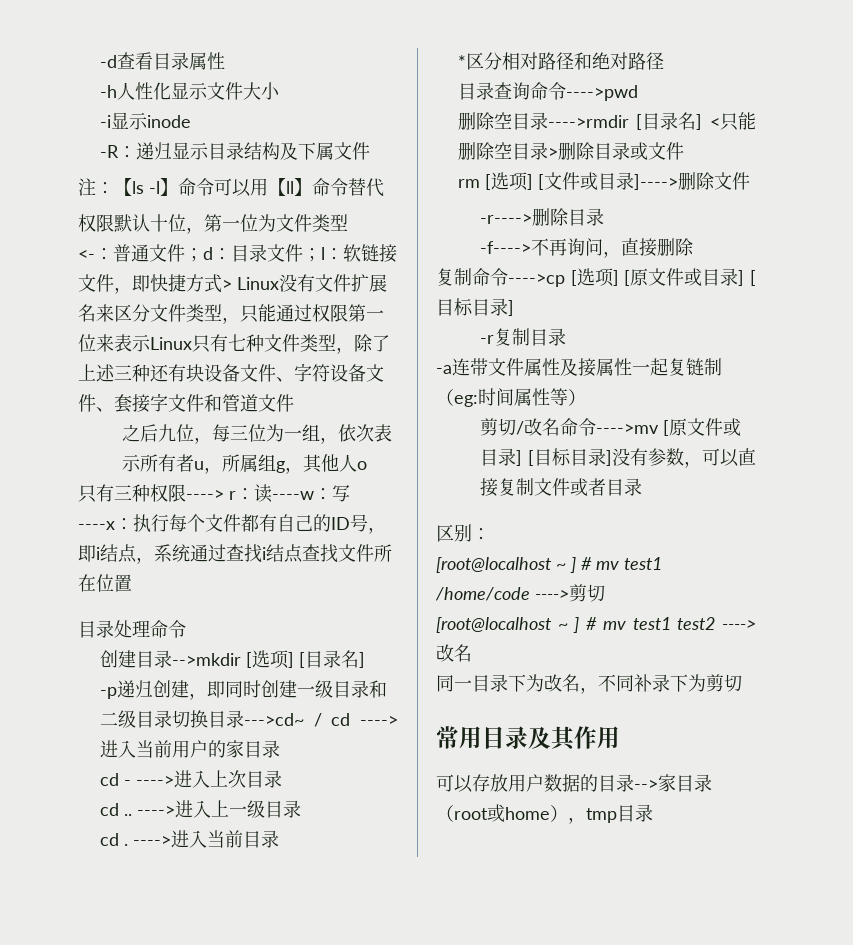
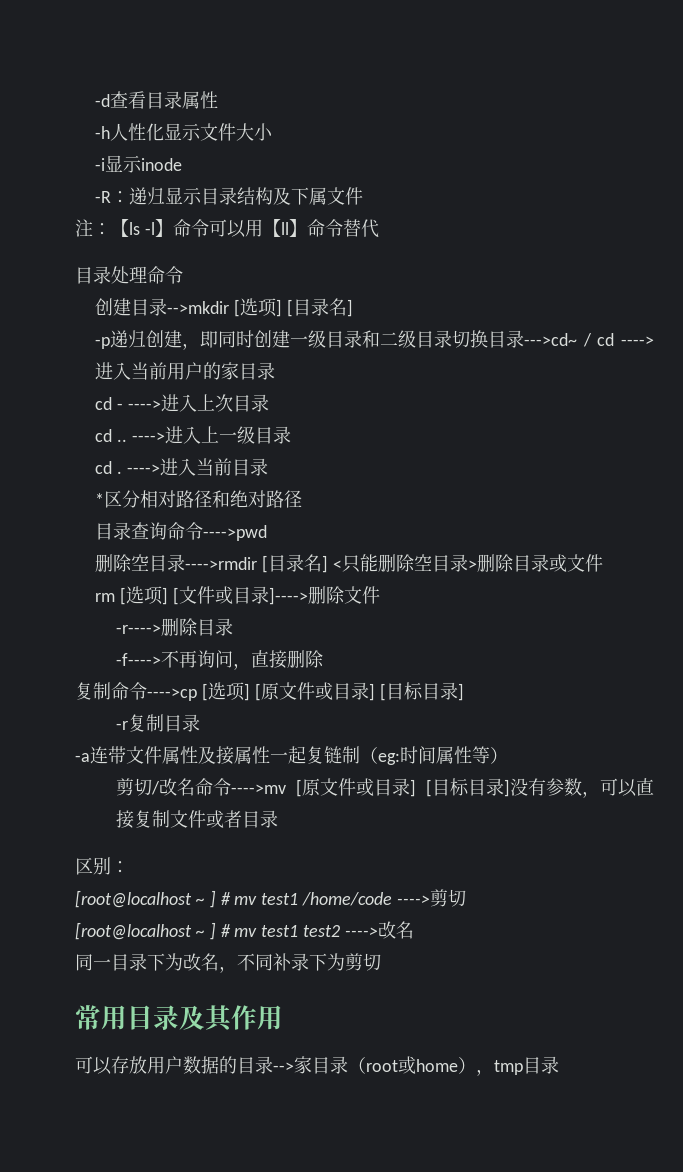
[78,214,348,234] [78,244,397,263] [78,274,387,294] [78,304,384,324] [78,334,390,354] [78,363,384,382] [78,393,294,413] [121,424,392,444] [121,454,367,474] [78,484,350,503] [78,514,386,534] [78,544,392,564] [78,574,132,592] // 权限默认十位，第一位为文件类型 // <-：普通文件；d：目录文件；l：软链接文件，即快捷方式> Linux没有文件扩展名来区分文件类型，只能通过权限第一位来表示Linux只有七种文件类型，除了上述三种还有块设备文件、字符设备文件、套接字文件和管道文件 // 之后九位，每三位为一组，依次表示所有者u，所属组g，其他人o // 只有三种权限----> r：读----w：写----x：执行每个文件都有自己的ID号，即i结点，系统通过查找i结点查找文件所在位置 -> (379, 228) none

